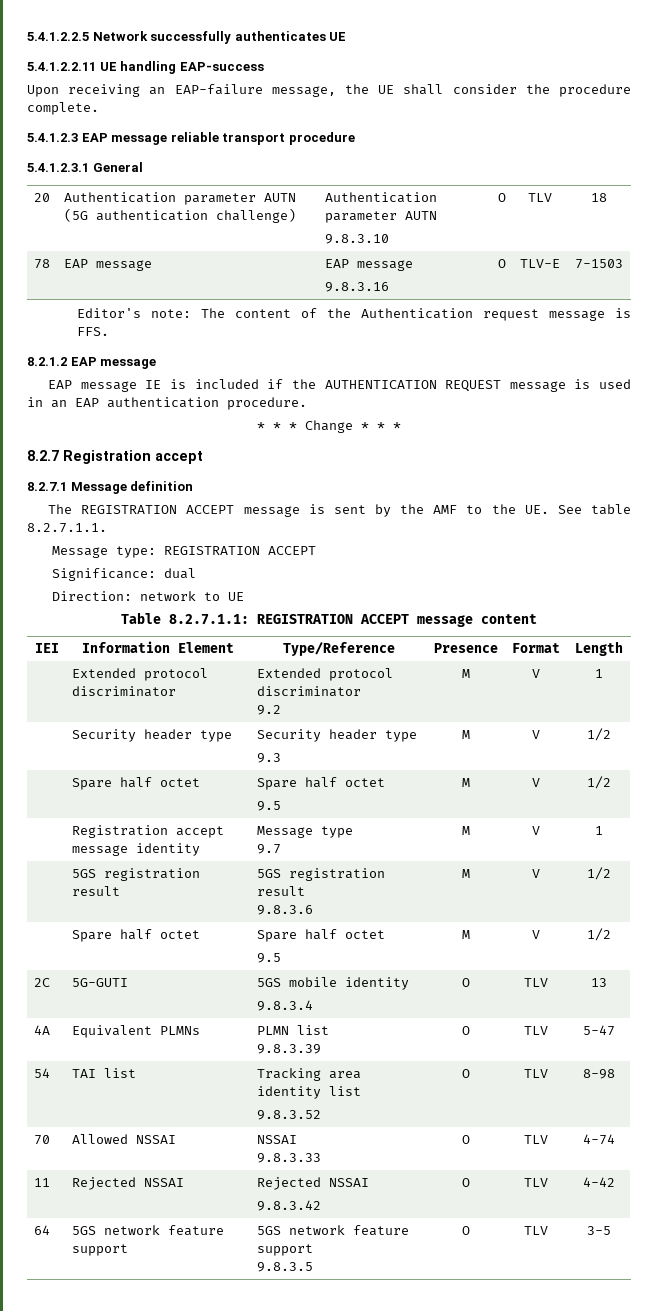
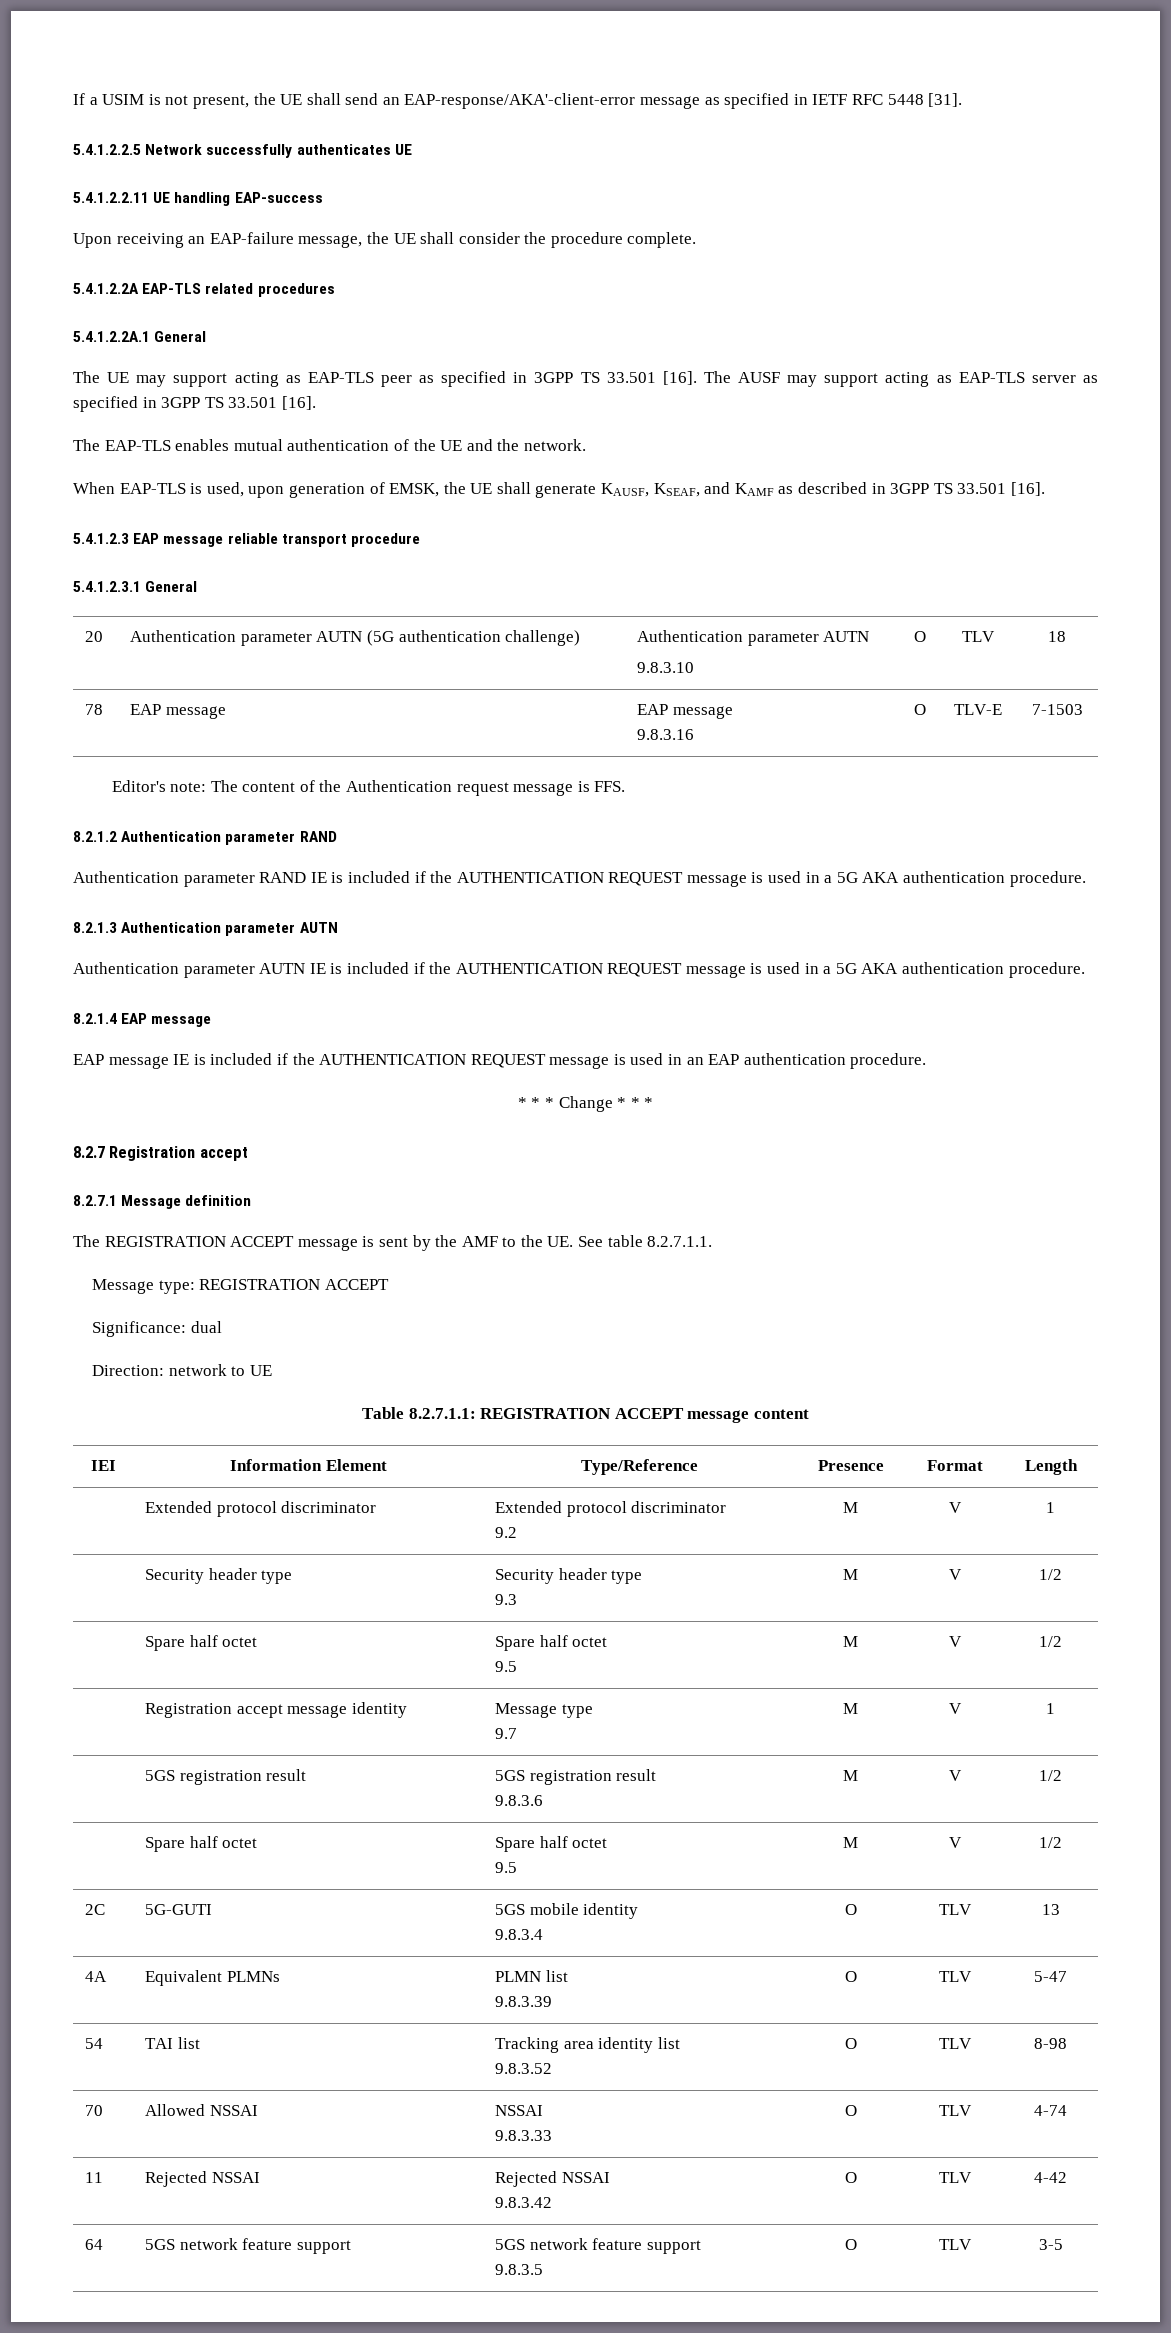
(27, 36) none -> [73,93,963,109] If a USIM is not present, the UE shall send an EAP-response/AKA'-client-error message as specified in IETF RFC 5448 [31]. //
(99, 108) none -> [73,283,335,297] [73,331,207,342] [73,371,1099,387] [73,396,316,412] [73,439,586,451] [73,482,1045,498] // 5.4.1.2.2A EAP-TLS related procedures // 5.4.1.2.2A.1 General // The UE may support acting as EAP-TLS peer as specified in 3GPP TS 33.501 [16]. The AUSF may support acting as EAP-TLS server as specified in 3GPP TS 33.501 [16]. // The EAP-TLS enables mutual authentication of the UE and the network. // When EAP-TLS is used, upon generation of EMSK, the UE shall generate KAUSF, KSEAF, and KAMF as described in 3GPP TS 33.501 [16].
(67, 361) none -> [121,831,337,845] [73,871,1086,887] [73,922,338,936] [73,962,1085,978] [73,1013,117,1024] Authentication parameter RAND // Authentication parameter RAND IE is included if the AUTHENTICATION REQUEST message is used in a 5G AKA authentication procedure. // 8.2.1.3 Authentication parameter AUTN // Authentication parameter AUTN IE is included if the AUTHENTICATION REQUEST message is used in a 5G AKA authentication procedure. // 8.2.1.4

